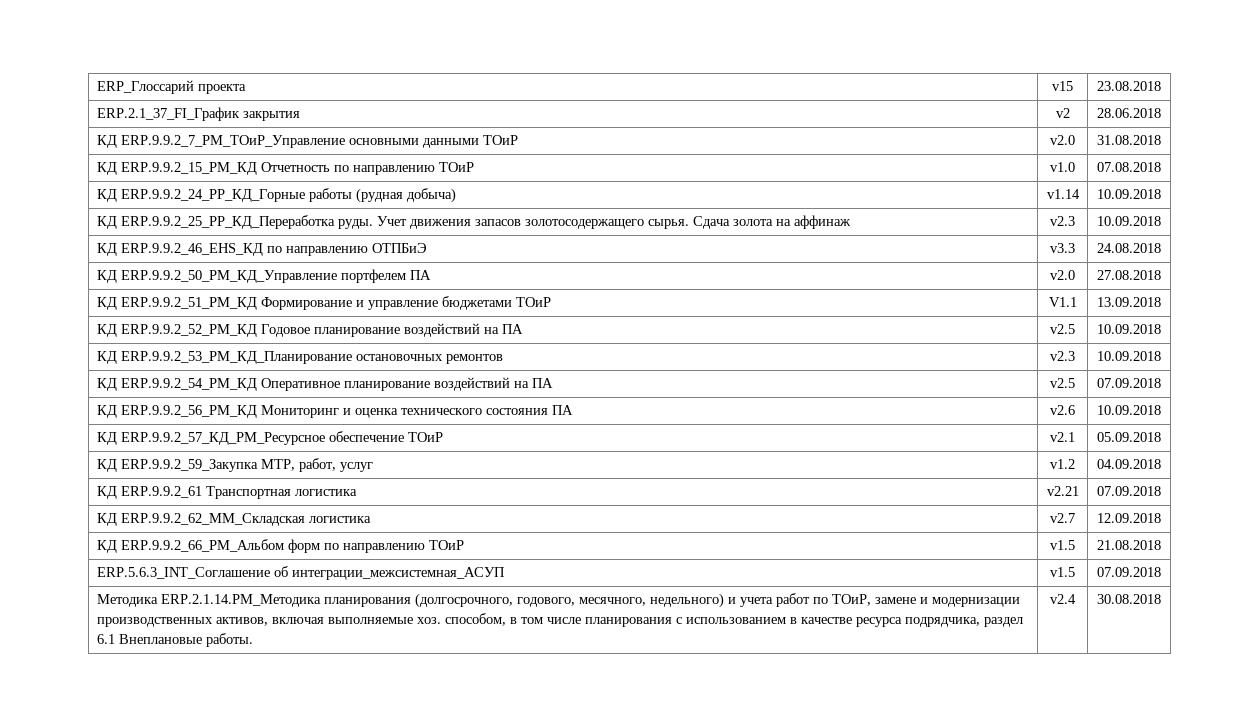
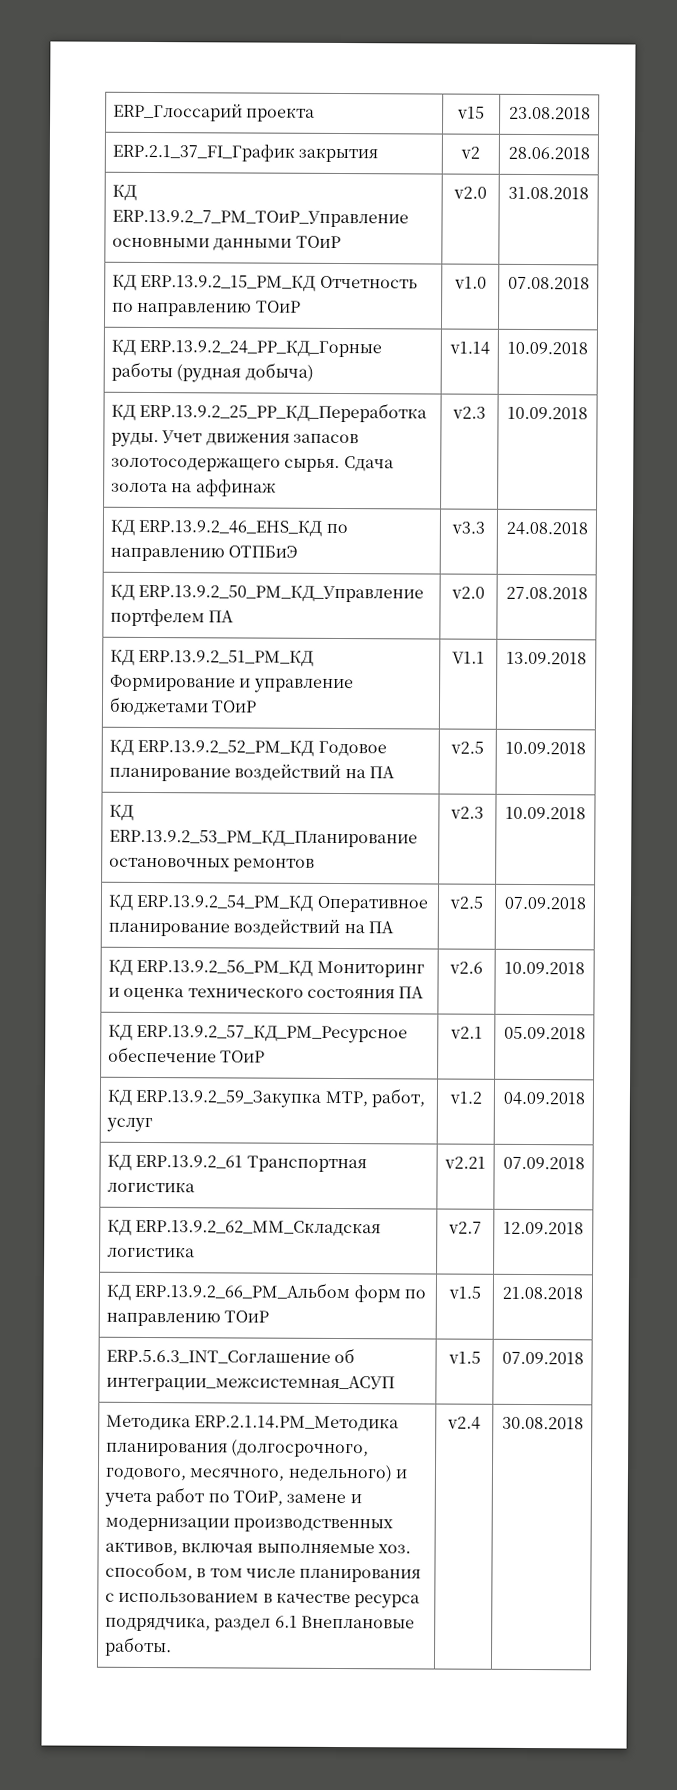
[120,135,345,148] ERP.9.9.2_7_PM_ТОиР_Управление -> [112,209,410,228] ERP.13.9.2_7_PM_ТОиР_Управление
[120,162,257,175] ERP.9.9.2_15_PM_КД -> [140,274,317,292] ERP.13.9.2_15_PM_КД
[120,189,305,202] ERP.9.9.2_24_PP_КД_Горные -> [139,339,383,358] ERP.13.9.2_24_PP_КД_Горные
[120,215,335,229] ERP.9.9.2_25_PP_КД_Переработка -> [139,401,428,423] ERP.13.9.2_25_PP_КД_Переработка
[120,243,263,256] ERP.9.9.2_46_EHS_КД -> [138,519,323,537] ERP.13.9.2_46_EHS_КД
[120,270,337,283] ERP.9.9.2_50_PM_КД_Управление -> [138,584,425,603] ERP.13.9.2_50_PM_КД_Управление
[120,297,257,310] ERP.9.9.2_51_PM_КД -> [138,649,315,667] ERP.13.9.2_51_PM_КД
[120,324,257,337] ERP.9.9.2_52_PM_КД -> [137,739,315,757] ERP.13.9.2_52_PM_КД
[120,351,352,364] ERP.9.9.2_53_PM_КД_Планирование -> [109,829,419,848] ERP.13.9.2_53_PM_КД_Планирование
[120,378,257,391] ERP.9.9.2_54_PM_КД -> [136,894,314,912] ERP.13.9.2_54_PM_КД
[120,405,257,418] ERP.9.9.2_56_PM_КД -> [136,959,314,977] ERP.13.9.2_56_PM_КД
[120,432,325,445] ERP.9.9.2_57_КД_PM_Ресурсное -> [136,1024,409,1044] ERP.13.9.2_57_КД_PM_Ресурсное
[120,459,258,472] ERP.9.9.2_59_Закупка -> [135,1089,322,1108] ERP.13.9.2_59_Закупка
[120,486,202,498] ERP.9.9.2_61 -> [135,1154,244,1169] ERP.13.9.2_61
[120,513,305,526] ERP.9.9.2_62_ММ_Складская -> [135,1219,382,1237] ERP.13.9.2_62_ММ_Складская
[120,539,284,552] ERP.9.9.2_66_PM_Альбом -> [134,1281,351,1300] ERP.13.9.2_66_PM_Альбом

